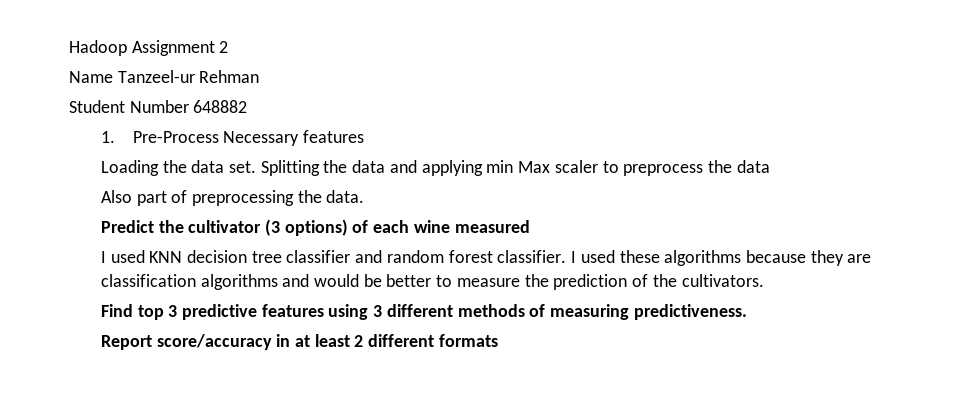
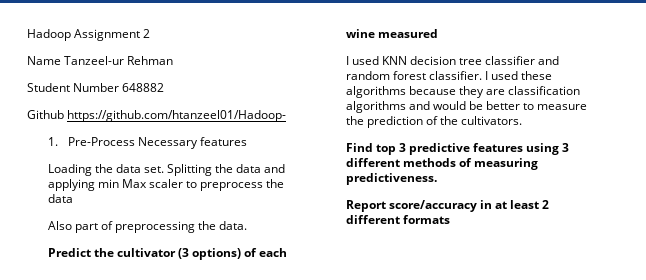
(248, 106) none -> [27,110,287,122] // Github https://github.com/htanzeel01/Hadoop-

